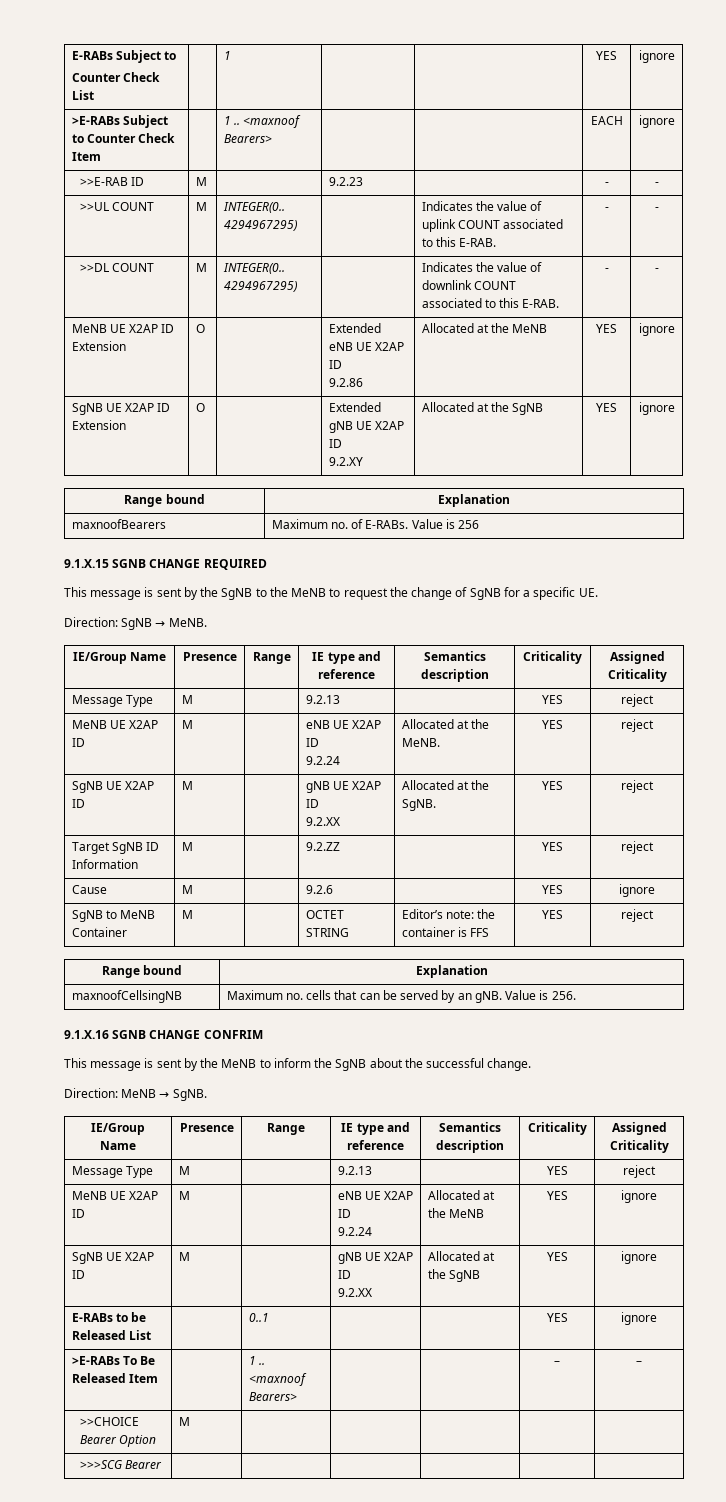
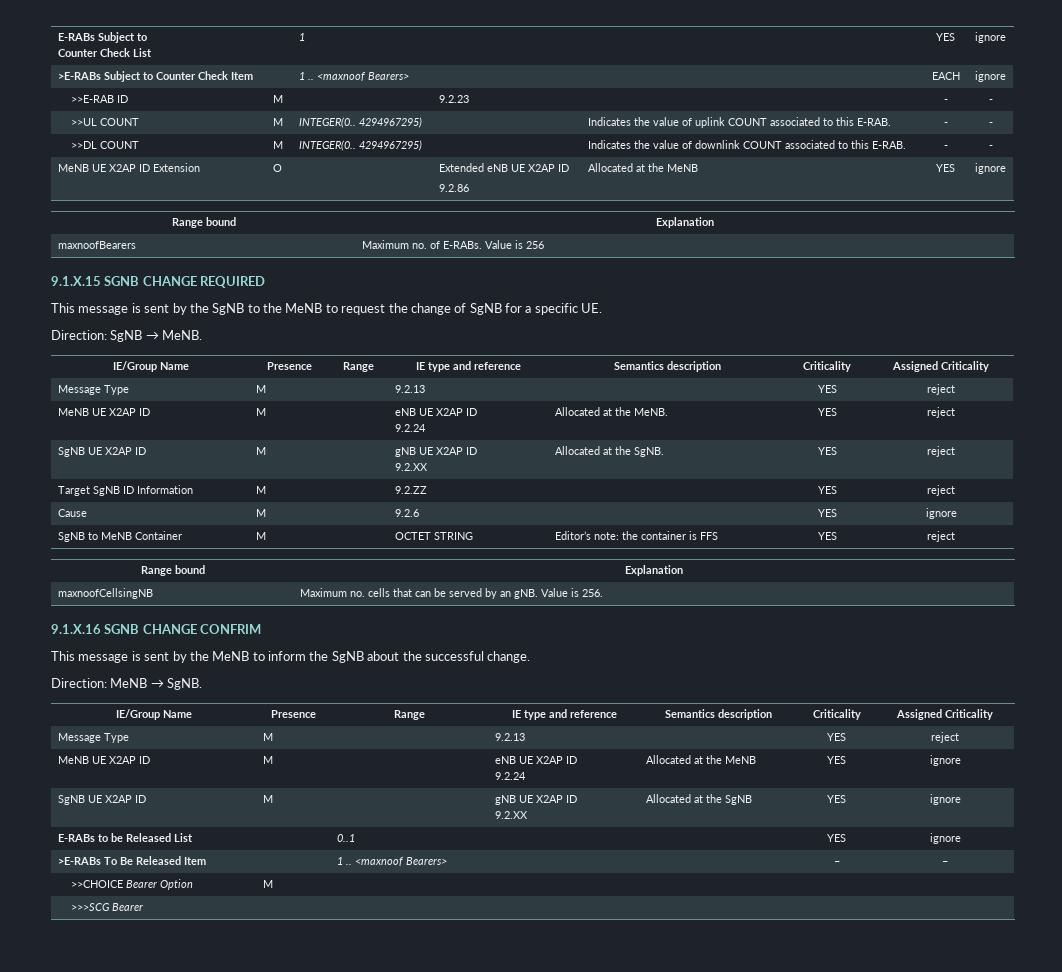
[71,403,171,415] [71,420,126,430] [195,403,205,412] [328,402,381,412] [328,421,405,433] [328,439,342,448] [328,457,363,466] [421,402,544,415] [596,403,617,412] [638,402,675,415] // SgNB UE X2AP ID Extension | O | | Extended gNB UE X2AP ID // 9.2.XY | Allocated at the SgNB | YES | ignore -> (1006, 168) none

